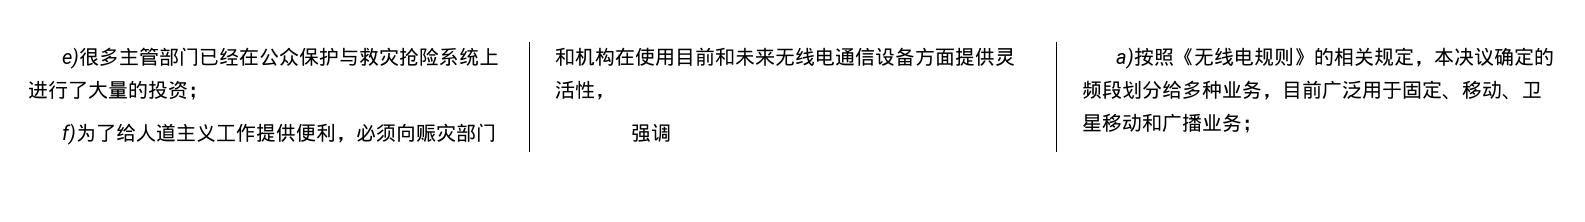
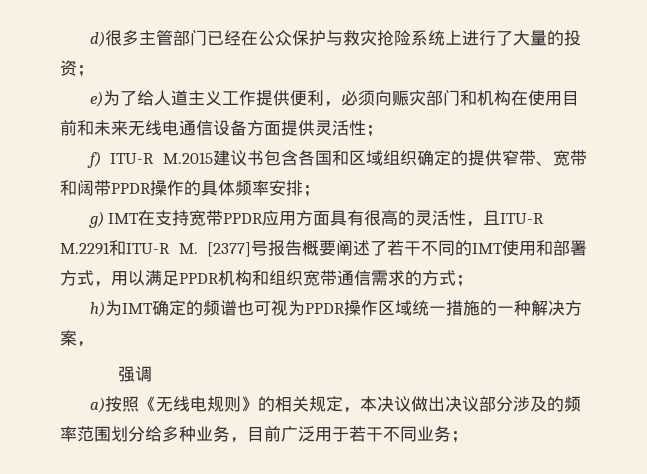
[61,47,79,69] e) -> [89,31,105,47] d)
[61,123,76,145] f) -> [89,91,103,107] e)
(595, 89) none -> [366,125,383,137] [86,150,587,168] [60,180,320,197] [88,210,545,228] [60,240,587,257] [60,270,473,287] [89,300,582,317] [60,330,77,346] ； // f) ITU-R M.2015建议书包含各国和区域组织确定的提供窄带、宽带和阔带PPDR操作的具体频率安排； // g) IMT在支持宽带PPDR应用方面具有很高的灵活性，且ITU-R M.2291和ITU-R M. [2377]号报告概要阐述了若干不同的IMT使用和部署方式，用以满足PPDR机构和组织宽带通信需求的方式； // h)为IMT确定的频谱也可视为PPDR操作区域统一措施的一种解决方案
[1493,47,1554,66] [1082,80,1122,99] 确定的频段 -> [410,396,581,412] [60,426,111,442] 做出决议部分涉及的频率范围
[1402,80,1542,100] [1082,113,1202,132] 固定、移动、卫星移动和广播 -> [349,426,417,442] 若干不同

